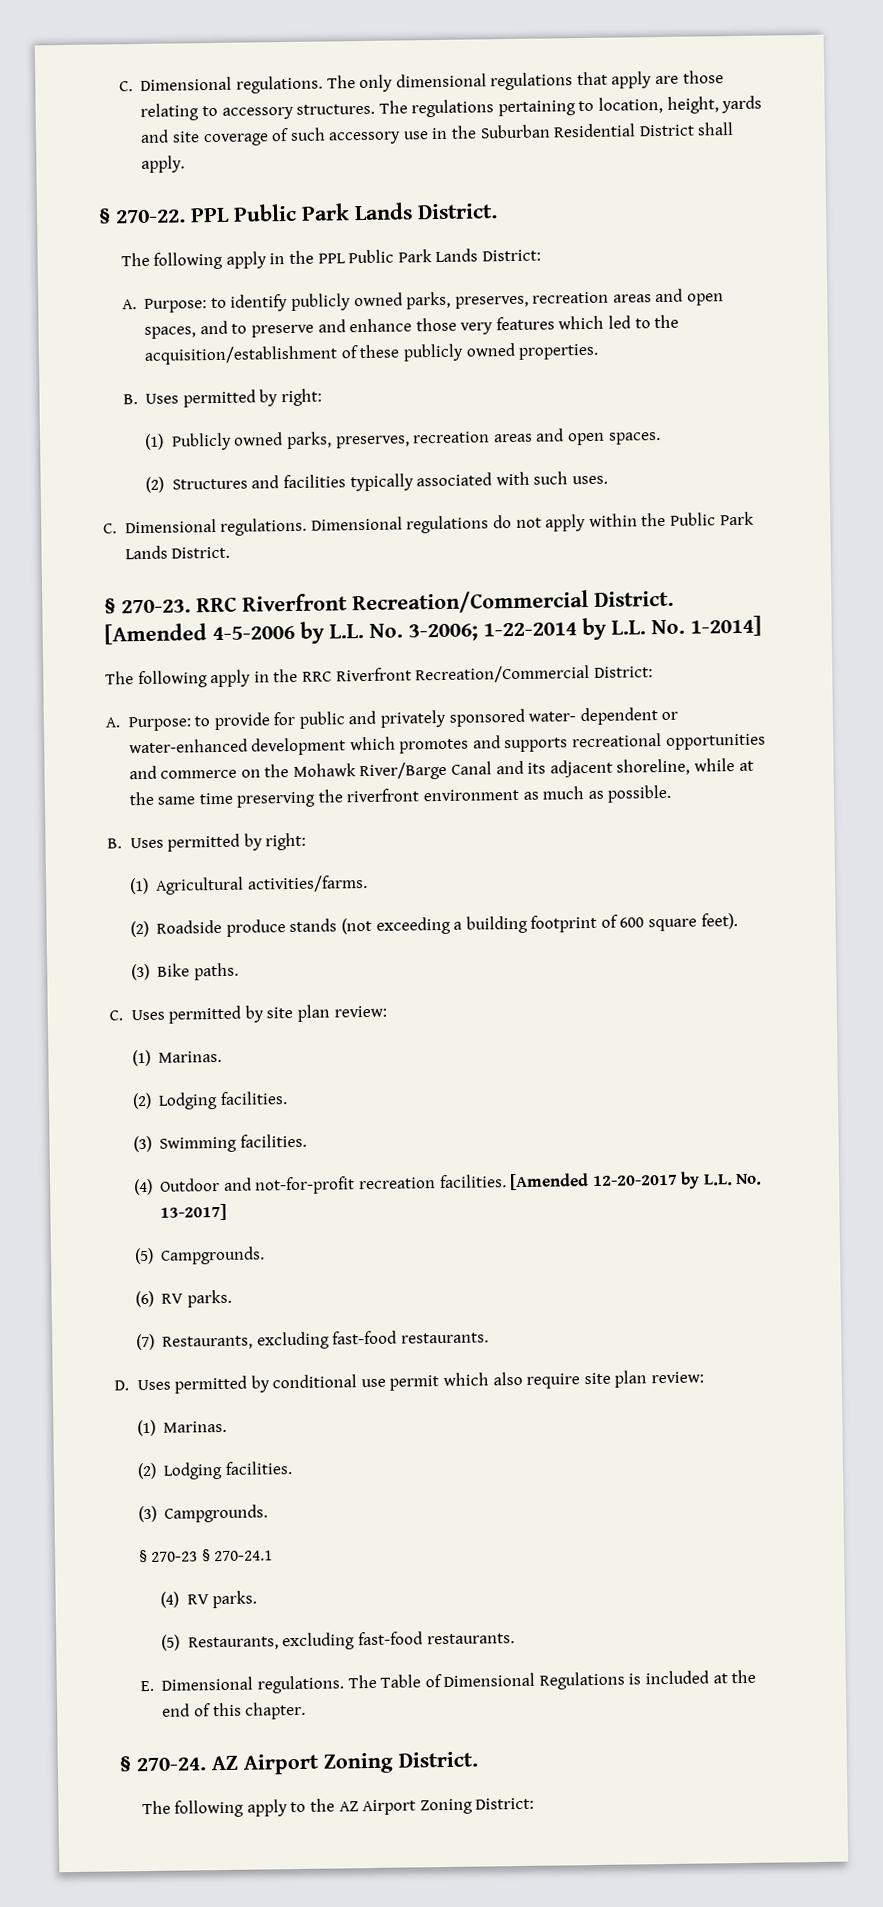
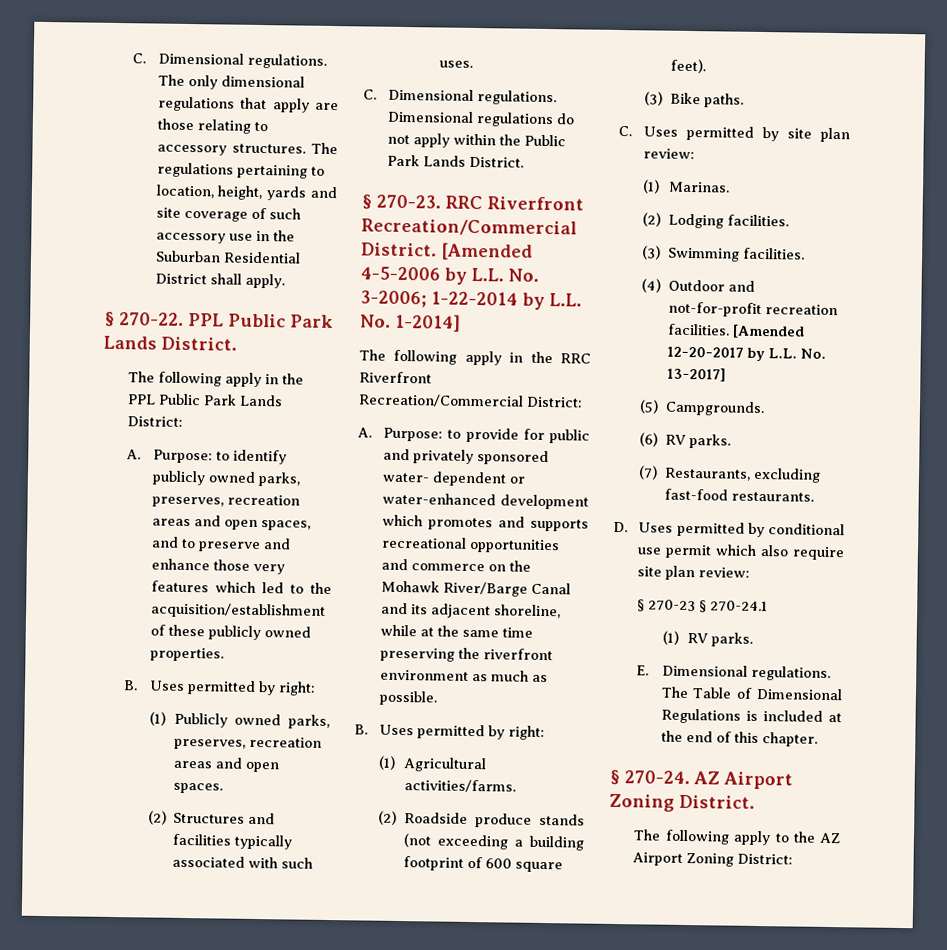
[136,1419,228,1437] [136,1461,292,1480] [137,1504,269,1523] // (1) Marinas. // (2) Lodging facilities. // (3) Campgrounds. -> (751, 572) none
[160,1590,258,1609] [161,1631,515,1651] (4) RV parks. // (5) Restaurants, excluding fast-food restaurants. -> [661,630,753,647] (1) RV parks.

